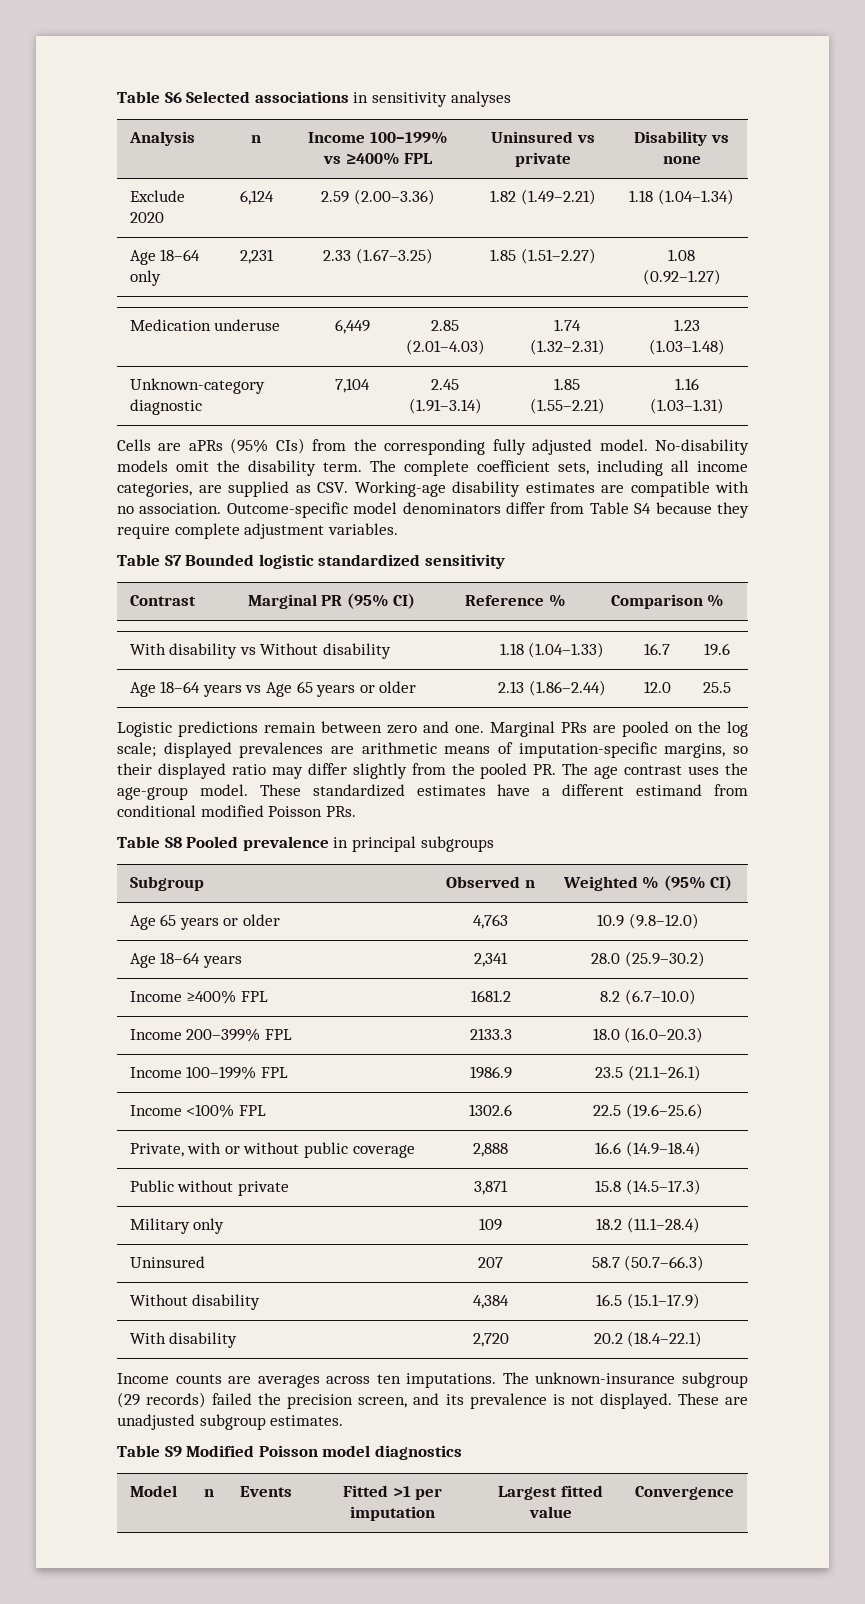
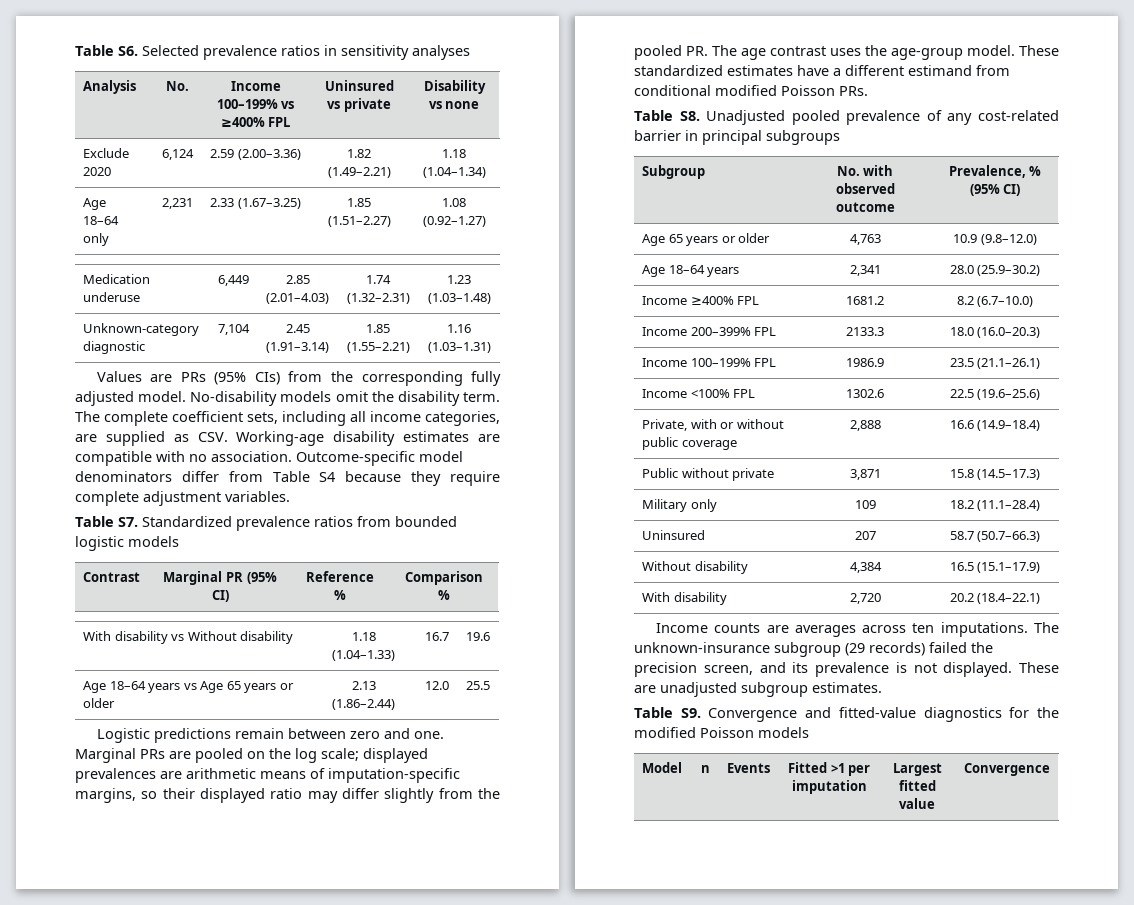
[117,91,349,103] Table S6 Selected associations -> [75,45,320,60] Table S6. Selected prevalence ratios
[251,135,261,143] n -> [165,81,189,91] No.
[117,439,223,451] Cells are aPRs -> [96,371,206,382] Values are PRs
[164,554,505,569] S7 Bounded logistic standardized sensitivity -> [118,516,457,531] [75,536,179,551] S7. Standardized prevalence ratios from bounded logistic models
[164,836,329,851] S8 Pooled prevalence -> [679,110,1059,125] [634,130,681,141] S8. Unadjusted pooled prevalence of any cost-related barrier
[446,876,535,888] [562,876,638,891] Observed n | Weighted -> [836,165,894,176] [835,183,895,194] [835,202,895,212] [948,165,1026,178] No. with observed outcome | Prevalence,
[164,1445,462,1460] S9 Modified Poisson model diagnostics -> [680,707,1059,722] [634,727,809,738] S9. Convergence and fitted-value diagnostics for the modified Poisson models

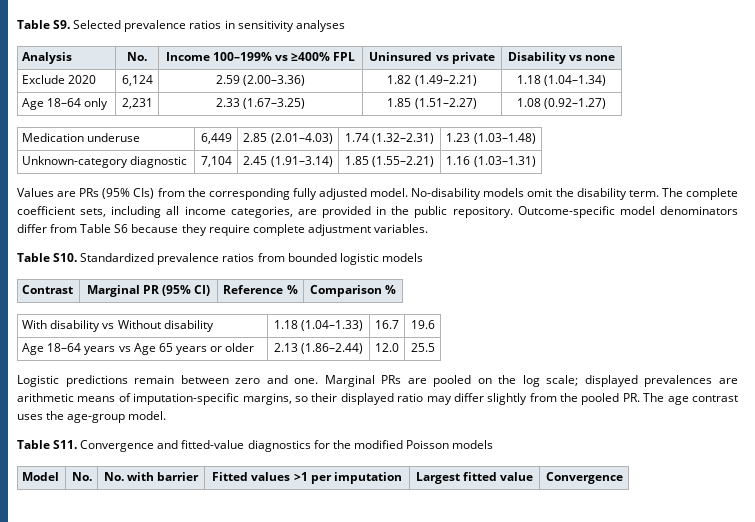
[75,45,138,56] Table S6. -> [17,20,71,29] Table S9.
[105,431,500,446] [75,451,292,466] supplied as CSV. Working-age disability estimates are compatible with no association. -> [322,206,513,218] provided in the public repository.
[319,472,336,482] S4 -> [114,224,129,233] S6
[118,517,138,527] S7. -> [53,253,78,262] S10.
[1019,45,1059,56] [634,65,1010,76] [634,85,868,96] [634,110,1059,125] [634,130,840,145] [642,165,706,179] [836,165,894,176] [835,183,895,194] [835,202,895,212] [948,165,1042,178] [969,184,1021,196] [642,233,771,246] [849,234,881,245] [953,234,1037,245] [642,265,740,277] [849,265,881,276] [949,265,1041,276] [642,296,760,305] [846,296,884,305] [956,296,1034,307] [642,327,777,336] [846,327,884,336] [949,327,1041,338] [642,358,777,367] [846,358,884,367] [949,358,1041,369] [642,389,756,398] [846,389,884,398] [949,389,1041,400] [642,419,784,431] [642,437,737,450] [849,420,881,431] [949,420,1041,431] [642,468,775,481] [849,469,881,480] [949,469,1041,480] [642,499,717,512] [854,500,876,509] [949,500,1041,511] [642,530,706,540] [854,531,876,540] [949,531,1041,542] [642,561,748,574] [849,562,882,573] [949,562,1041,573] [642,592,727,605] [849,593,881,604] [949,593,1041,604] [655,622,1059,637] [634,642,993,657] [634,662,1059,677] [634,682,882,697] [634,707,701,718] These standardized estimates have a different estimand from conditional modified Poisson PRs. // Table S8. Unadjusted pooled prevalence of any cost-related barrier in principal subgroups // Subgroup | No. with observed outcome | Prevalence, % (95% CI) // Age 65 years or older | 4,763 | 10.9 (9.8–12.0) // Age 18–64 years | 2,341 | 28.0 (25.9–30.2) // Income ≥400% FPL | 1681.2 | 8.2 (6.7–10.0) // Income 200–399% FPL | 2133.3 | 18.0 (16.0–20.3) // Income 100–199% FPL | 1986.9 | 23.5 (21.1–26.1) // Income <100% FPL | 1302.6 | 22.5 (19.6–25.6) // Private, with or without public coverage | 2,888 | 16.6 (14.9–18.4) // Public without private | 3,871 | 15.8 (14.5–17.3) // Military only | 109 | 18.2 (11.1–28.4) // Uninsured | 207 | 58.7 (50.7–66.3) // Without disability | 4,384 | 16.5 (15.1–17.9) // With disability | 2,720 | 20.2 (18.4–22.1) // Income counts are averages across ten imputations. The unknown-insurance subgroup (29 records) failed the precision screen, and its prevalence is not displayed. These are unadjusted subgroup estimates. // Table S9. -> [17,440,78,449] // Table S11.
[700,765,710,773] [727,763,770,773] n | Events -> [71,472,92,481] [103,472,200,481] No. | No. with barrier
(827, 767) none -> [251,472,291,481] values

